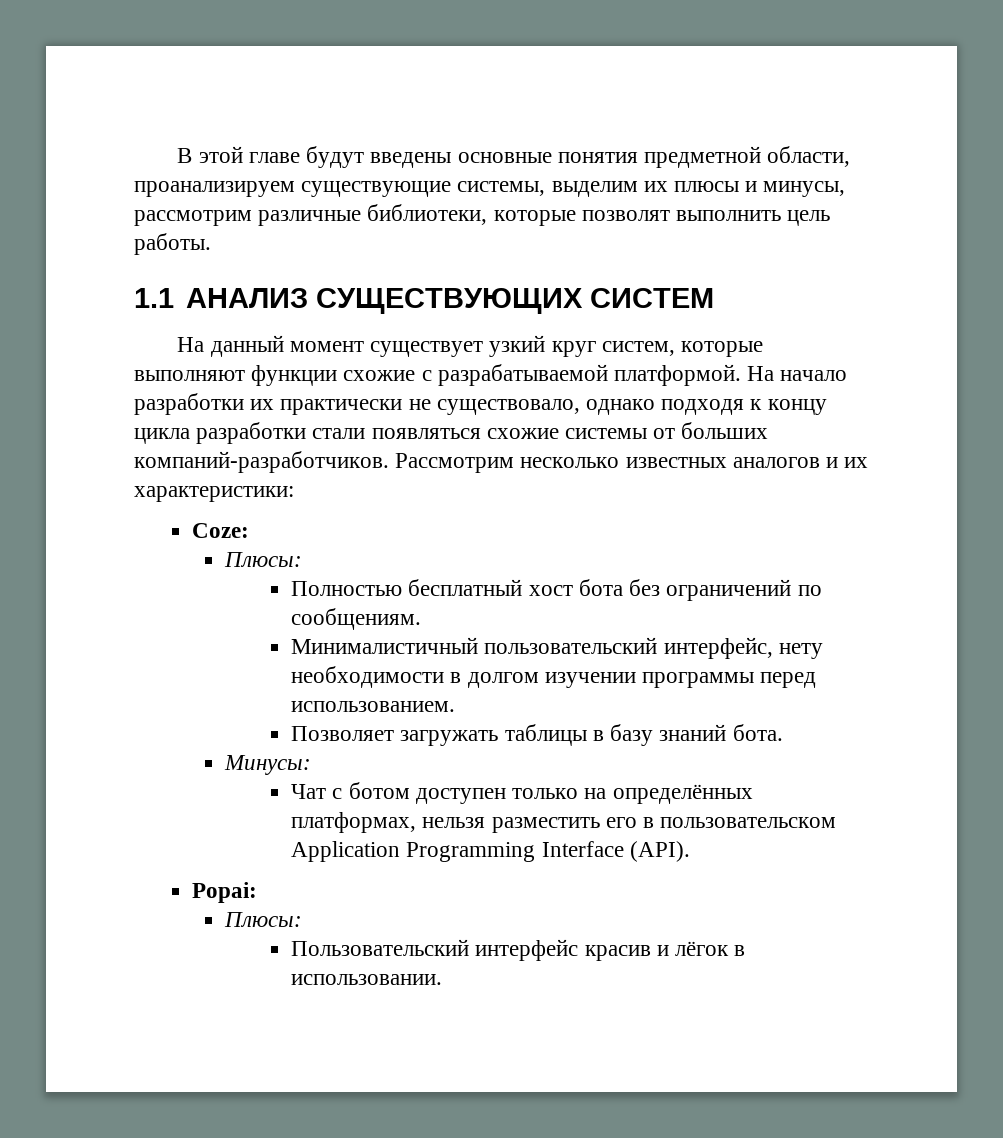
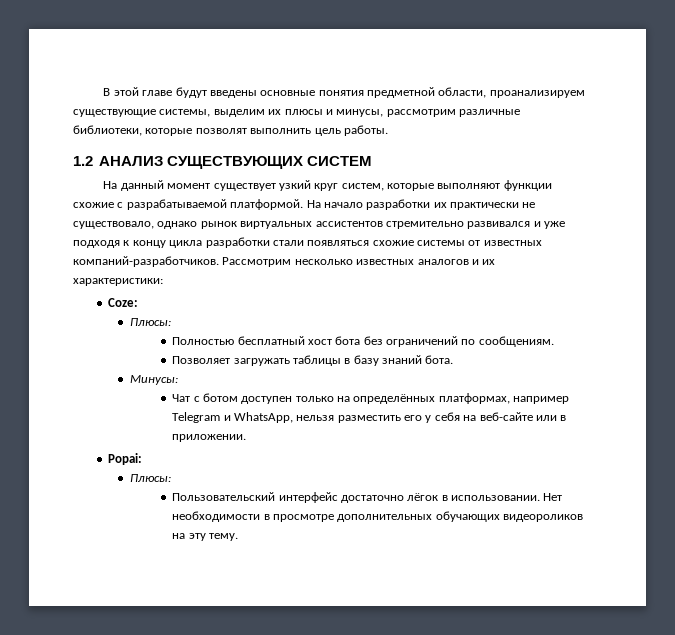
[134,288,174,308] 1.1 -> [73,156,93,166] 1.2
(656, 407) none -> [200,221,565,229] рынок виртуальных ассистентов стремительно развивался и уже
[681,422,769,439] больших -> [483,240,542,246] известных
[291,637,823,659] [291,666,817,688] [291,701,456,712] // Минималистичный пользовательский интерфейс, нету необходимости в долгом изучении программы перед использованием. -> (554, 341) none
[422,817,837,833] [291,841,690,862] нельзя разместить его в пользовательском Application Programming Interface (API). -> [513,396,570,404] [172,412,567,423] [172,434,247,442] например Telegram и WhatsApp, нельзя разместить его у себя на веб-сайте или в приложении.
[584,945,669,961] красив и -> [340,495,404,503] достаточно
(443, 979) none -> [543,493,563,501] [172,511,584,522] [172,533,238,541] Нет необходимости в просмотре дополнительных обучающих видеороликов на эту тему.

